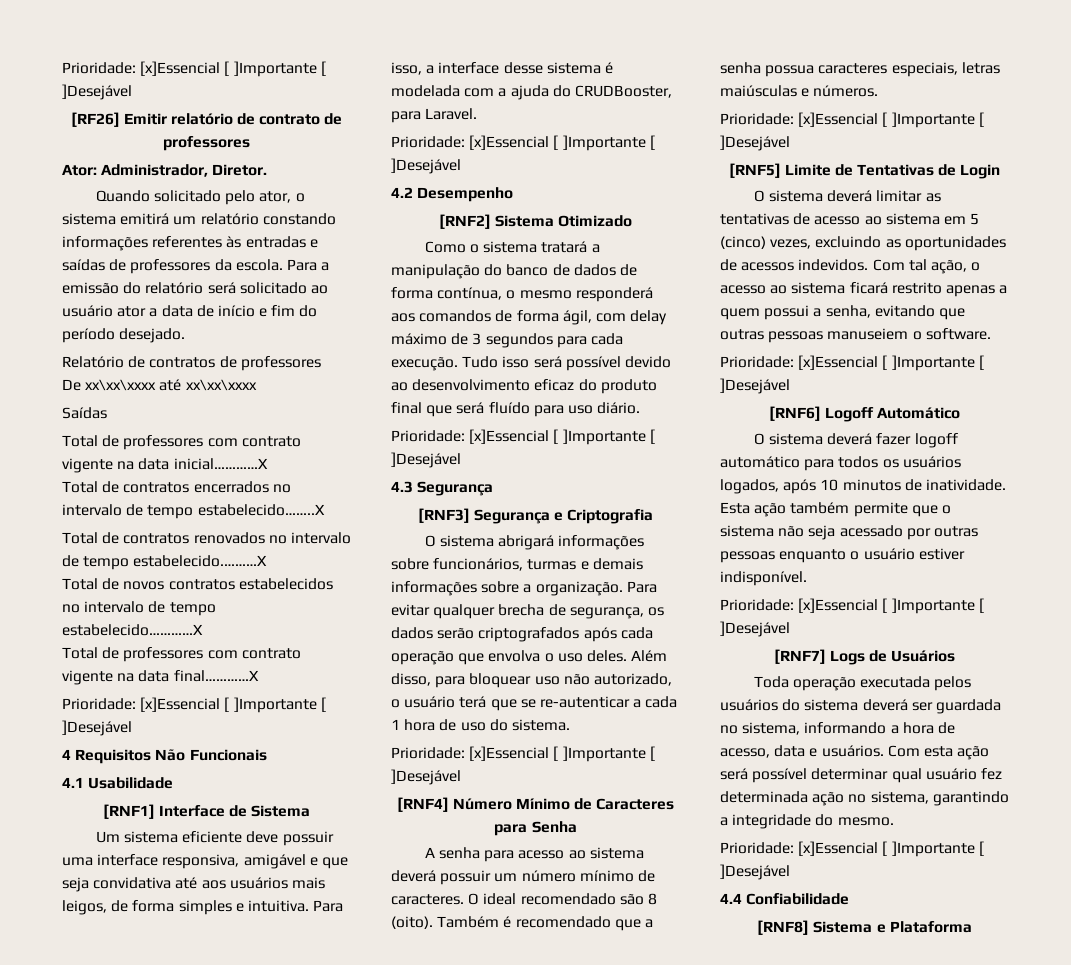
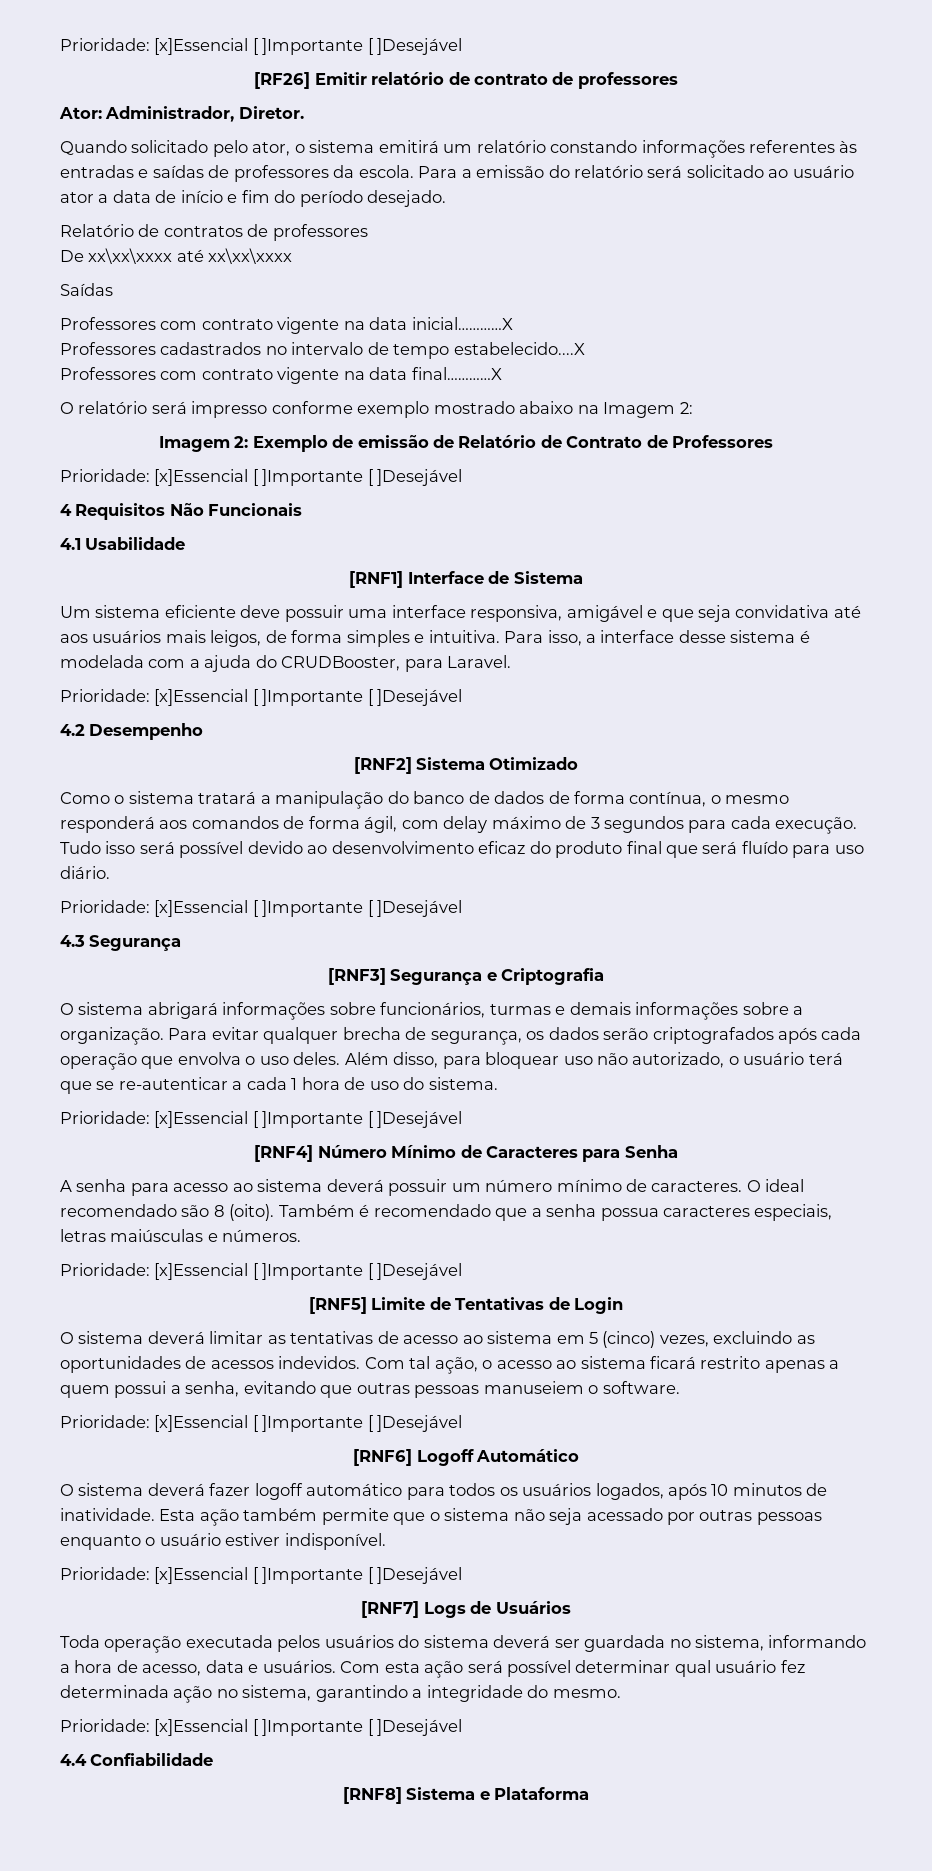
[62,435,204,450] Total de professores -> [60,317,156,330] Professores
[62,481,291,493] [62,504,325,519] [62,532,351,544] [62,555,268,570] [62,578,333,590] [62,601,216,616] [62,624,203,636] [62,647,204,662] Total de contratos encerrados no intervalo de tempo estabelecido……..X // Total de contratos renovados no intervalo de tempo estabelecido.………X // Total de novos contratos estabelecidos no intervalo de tempo estabelecido…………X // Total de professores -> [60,342,585,359] [60,367,156,380] Professores cadastrados no intervalo de tempo estabelecido....X // Professores
(259, 676) none -> [60,401,693,418] [158,435,774,452] // O relatório será impresso conforme exemplo mostrado abaixo na Imagem 2: // Imagem 2: Exemplo de emissão de Relatório de Contrato de Professores

